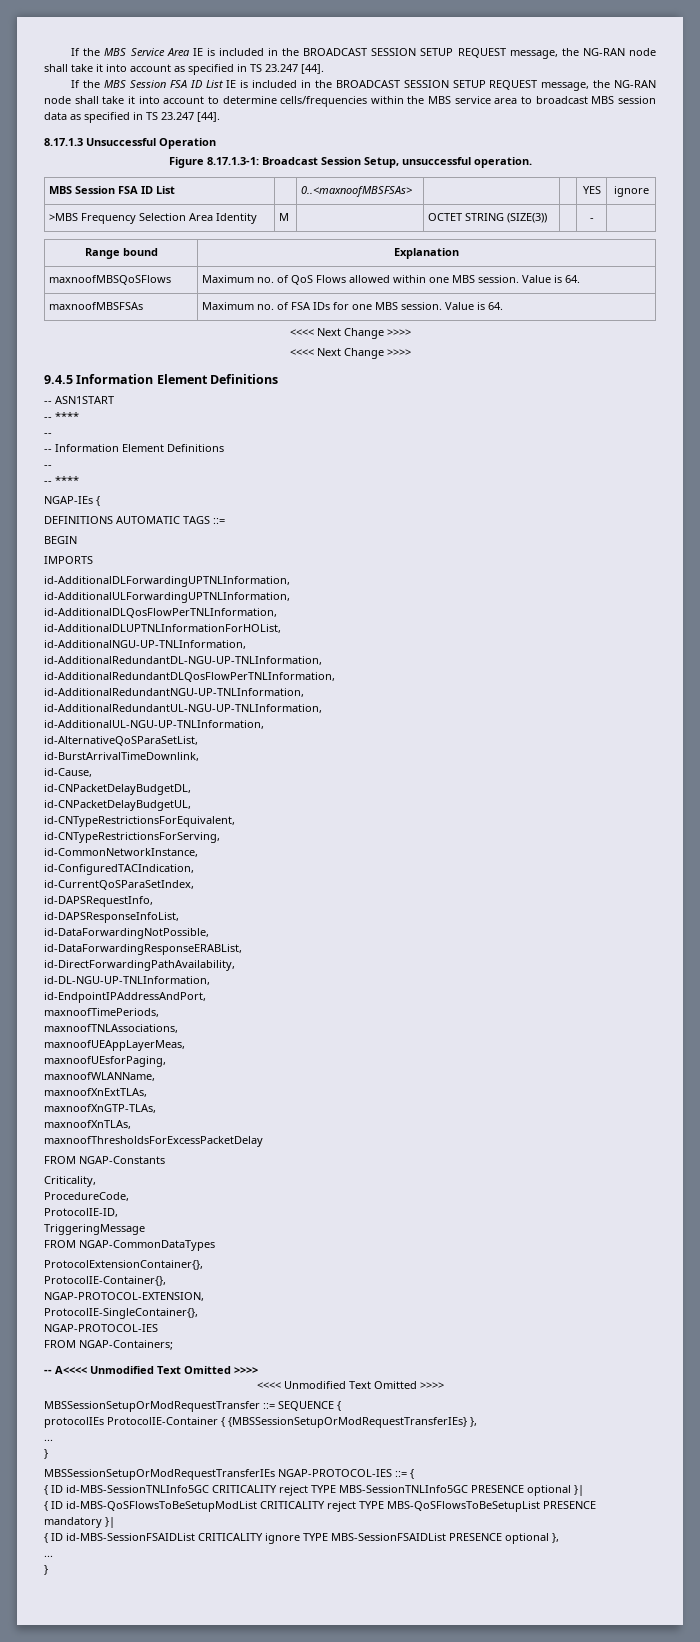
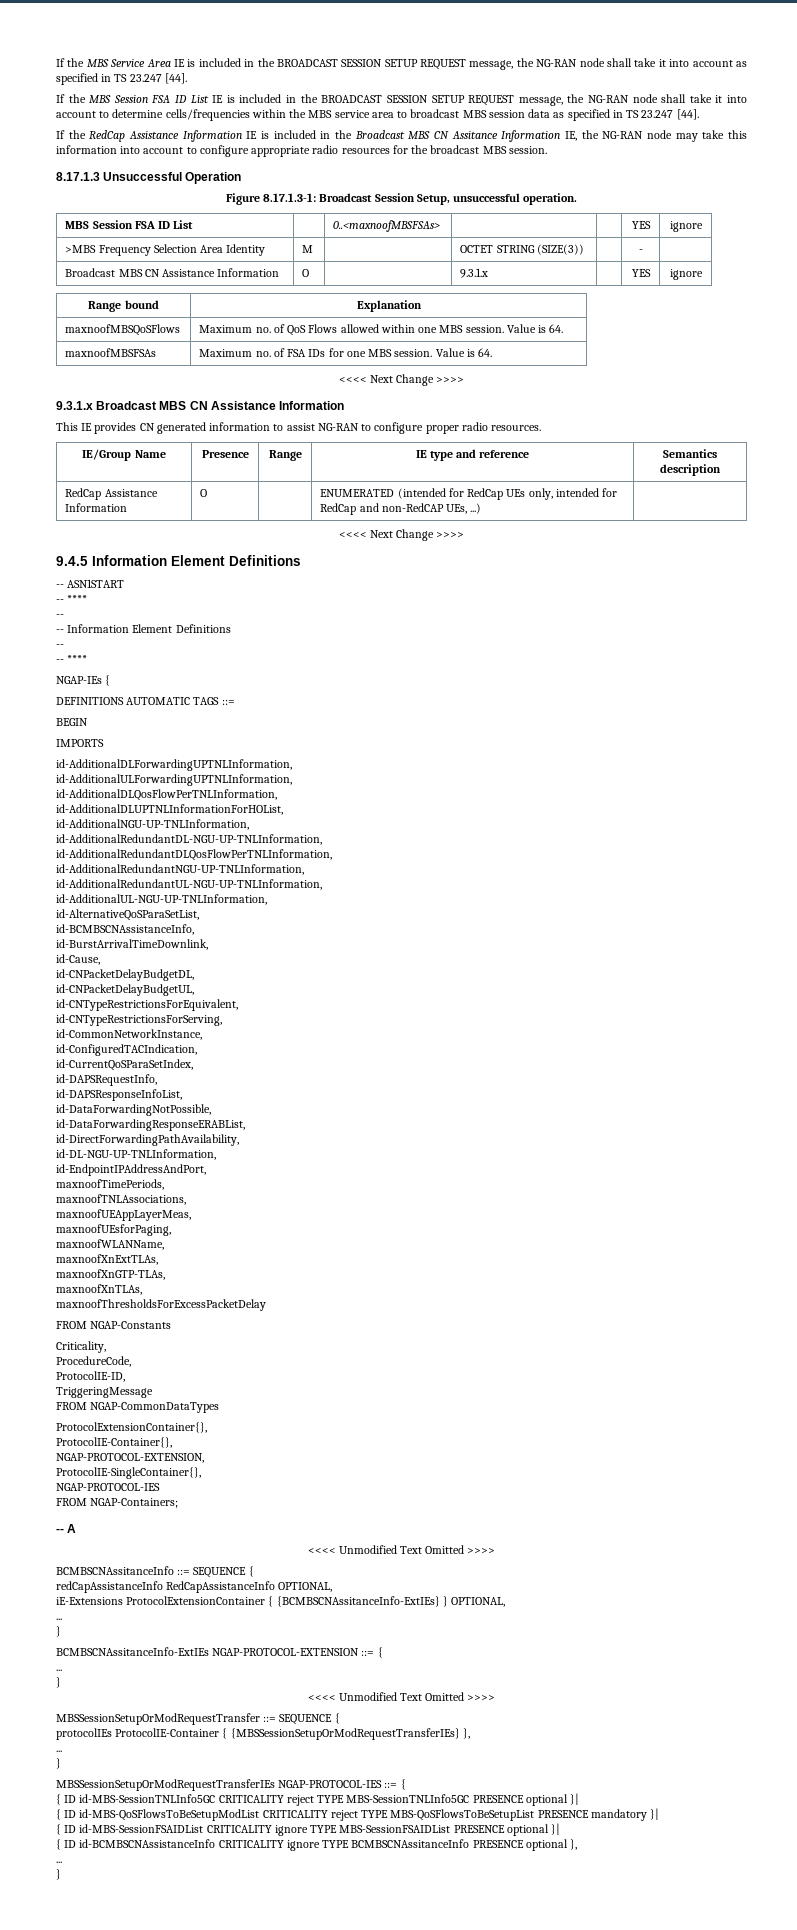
(220, 117) none -> [56,130,747,142] [56,145,547,157] // If the RedCap Assistance Information IE is included in the Broadcast MBS CN Assitance Information IE, the NG-RAN node may take this information into account to configure appropriate radio resources for the broadcast MBS session.
(594, 219) none -> [65,268,280,277] [302,269,310,277] [460,268,489,278] [631,269,651,277] [669,269,703,280] // Broadcast MBS CN Assistance Information | O | | 9.3.1.x | | YES | ignore
(411, 332) none -> [56,401,345,410] [56,422,542,434] [82,449,166,461] [201,450,249,458] [268,450,302,461] [415,449,530,461] [663,449,717,458] [660,464,721,476] [65,488,158,500] [65,503,128,512] [200,489,208,497] [320,488,618,500] [320,503,482,515] // 9.3.1.x Broadcast MBS CN Assistance Information // This IE provides CN generated information to assist NG-RAN to configure proper radio resources. // IE/Group Name | Presence | Range | IE type and reference | Semantics description // RedCap Assistance Information | O | | ENUMERATED (intended for RedCap UEs only, intended for RedCap and non-RedCAP UEs, ...) |
(198, 741) none -> [56,924,194,935] // id-BCMBSCNAssistanceInfo,
[55,1366,258,1374] A<<<< Unmodified Text Omitted >>>> -> [67,1524,77,1533] [307,1545,496,1554] [56,1566,254,1578] [56,1581,333,1593] [56,1596,506,1607] [56,1618,62,1620] [56,1626,61,1637] [56,1647,383,1658] [56,1669,62,1671] [56,1677,61,1688] A // <<<< Unmodified Text Omitted >>>> // BCMBSCNAssitanceInfo ::= SEQUENCE { // redCapAssistanceInfo RedCapAssistanceInfo OPTIONAL, // iE-Extensions ProtocolExtensionContainer { {BCMBSCNAssitanceInfo-ExtIEs} } OPTIONAL, // ... // } // BCMBSCNAssitanceInfo-ExtIEs NGAP-PROTOCOL-EXTENSION ::= { // ... // }
(549, 1538) none -> [551,1823,561,1835] [56,1839,568,1851] }| // { ID id-BCMBSCNAssistanceInfo CRITICALITY ignore TYPE BCMBSCNAssitanceInfo PRESENCE optional

